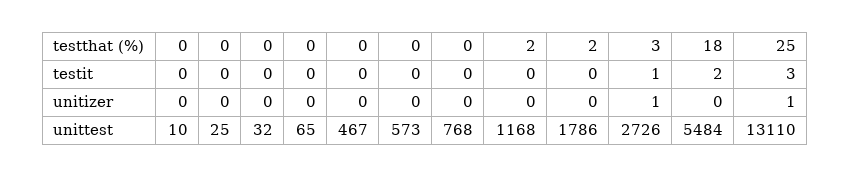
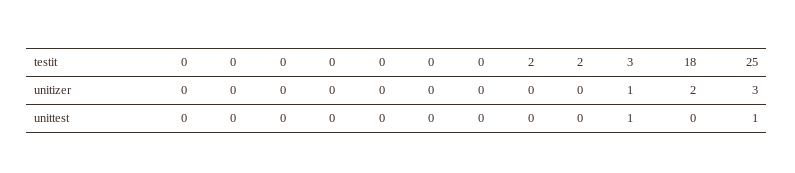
[52,40,144,54] testthat (%) -> [33,58,58,66] testit
[52,67,93,79] testit -> [33,86,72,94] unitizer
[52,95,114,107] unitizer -> [33,114,70,122] unittest
[52,123,113,135] [168,124,189,135] [210,124,231,135] [253,124,274,135] [296,124,317,135] [338,124,369,135] [391,124,422,135] [443,124,474,135] [496,124,537,135] [558,124,599,135] [621,124,662,135] [683,124,724,135] [746,124,797,135] // unittest | 10 | 25 | 32 | 65 | 467 | 573 | 768 | 1168 | 1786 | 2726 | 5484 | 13110 -> (759, 118) none

